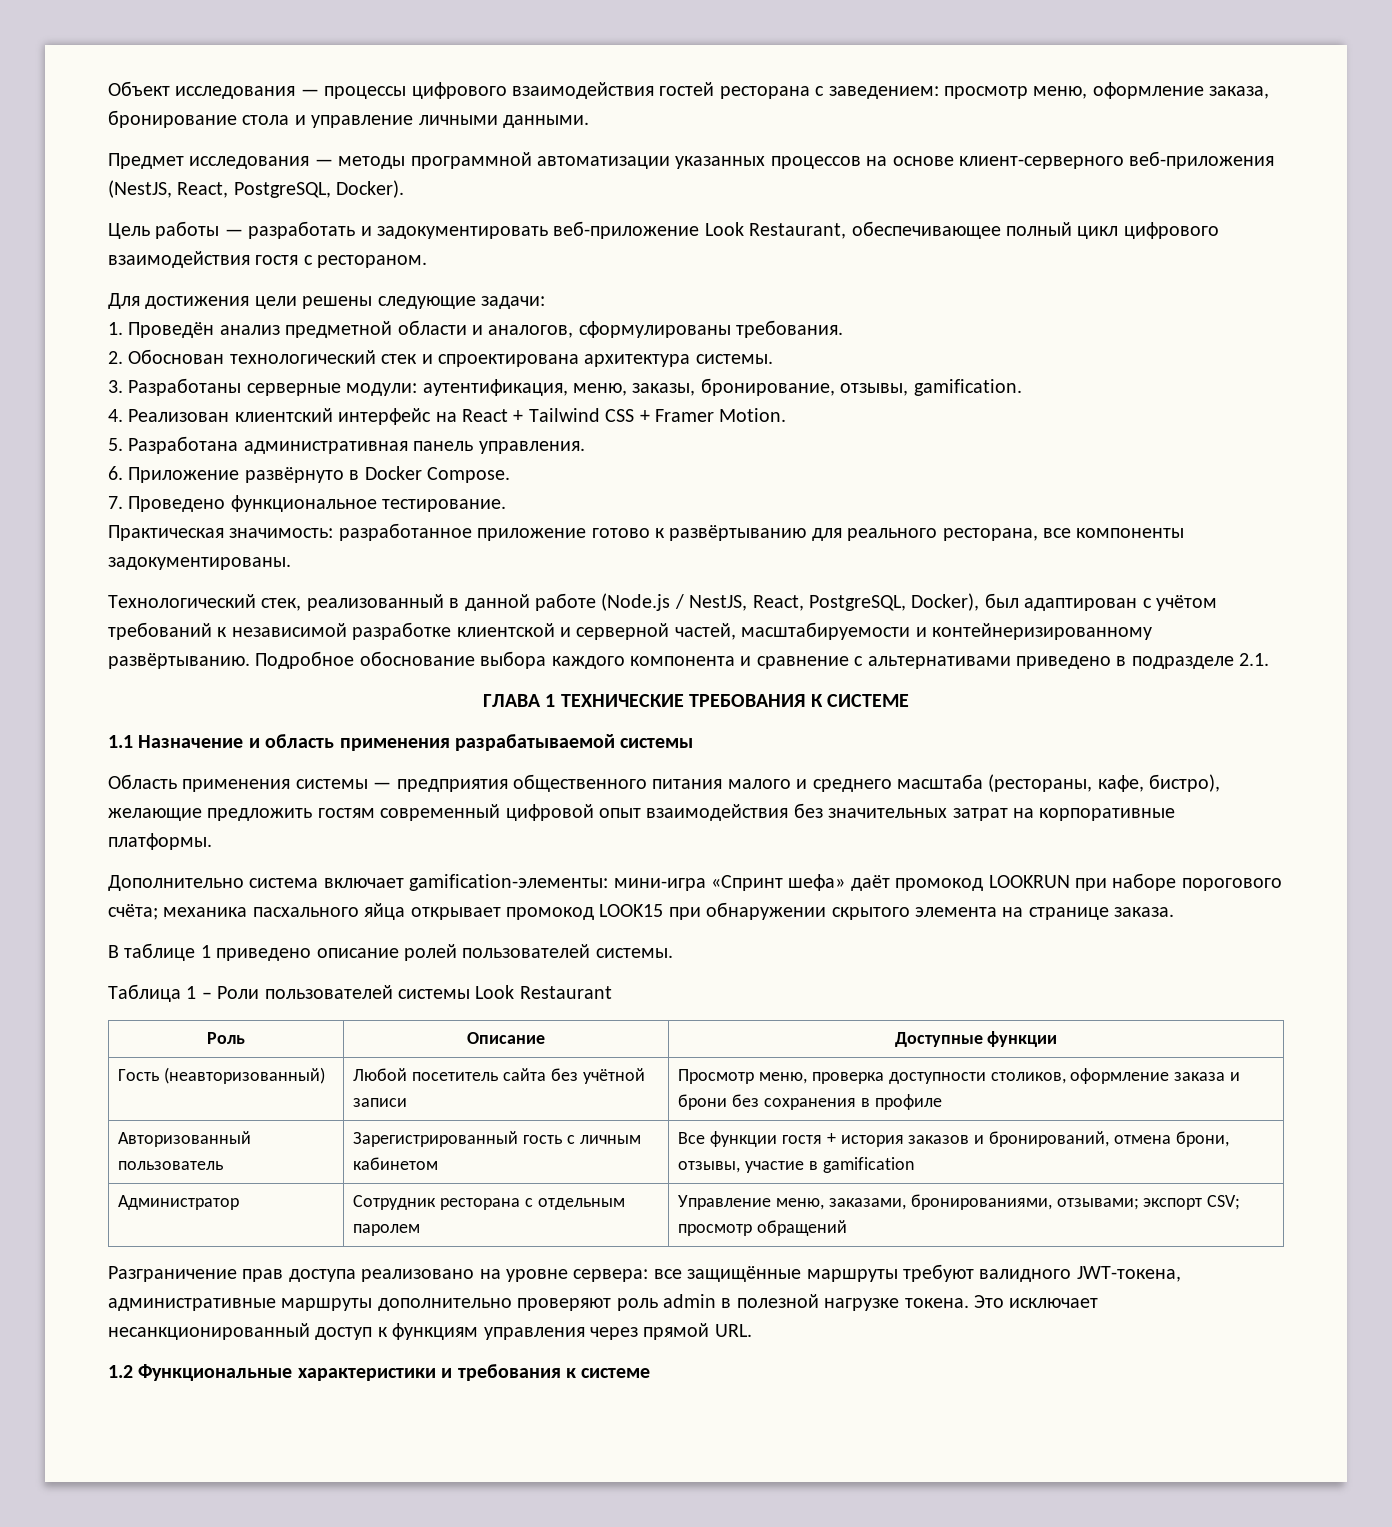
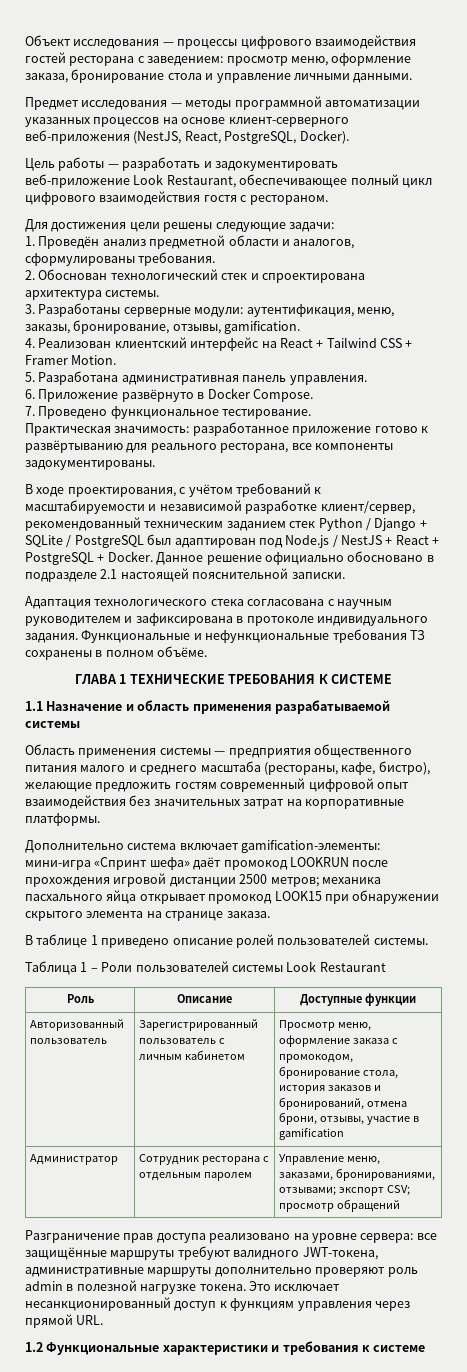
[108,593,1217,611] [108,622,1152,640] [108,651,1270,669] Технологический стек, реализованный в данной работе (Node.js / NestJS, React, PostgreSQL, Docker), был адаптирован с учётом требований к независимой разработке клиентской и серверной частей, масштабируемости и контейнеризированному развёртыванию. Подробное обоснование выбора каждого компонента и сравнение с альтернативами приведено в подразделе 2.1. -> [25,483,322,497] [25,500,415,514] [25,517,427,531] [25,534,440,548] [25,551,434,565] [25,568,345,582] [25,596,392,609] [25,613,428,626] [25,629,425,643] [25,646,208,660] В ходе проектирования, с учётом требований к масштабируемости и независимой разработке клиент/сервер, рекомендованный техническим заданием стек Python / Django + SQLite / PostgreSQL был адаптирован под Node.js / NestJS + React + PostgreSQL + Docker. Данное решение официально обосновано в подразделе 2.1 настоящей пояснительной записки. // Адаптация технологического стека согласована с научным руководителем и зафиксирована в протоколе индивидуального задания. Функциональные и нефункциональные требования ТЗ сохранены в полном объёме.
[1074,873,1282,891] [108,904,158,920] при наборе порогового счёта; -> [352,860,389,867] [25,873,319,887] после прохождения игровой дистанции 2500 метров;
[118,1067,325,1084] [353,1068,645,1084] [353,1098,408,1107] [678,1068,1241,1084] [678,1094,942,1110] // Гость (неавторизованный) | Любой посетитель сайта без учётной записи | Просмотр меню, проверка доступности столиков, оформление заказа и брони без сохранения в профиле -> (416, 999) none
[522,1135,562,1144] гость -> [139,1038,217,1044] пользователь
[678,1131,836,1147] Все функции гостя + -> [279,1020,372,1031] [279,1035,399,1047] [279,1054,354,1063] [279,1066,399,1079] Просмотр меню, оформление заказа с промокодом, бронирование стола,

